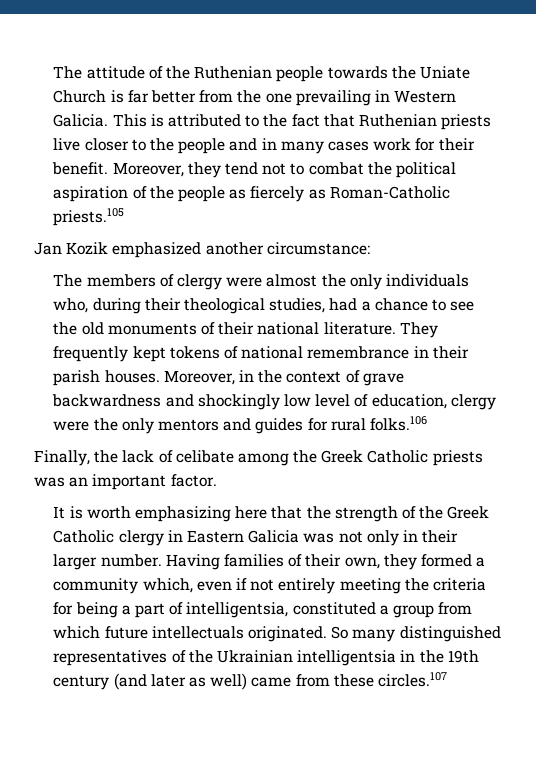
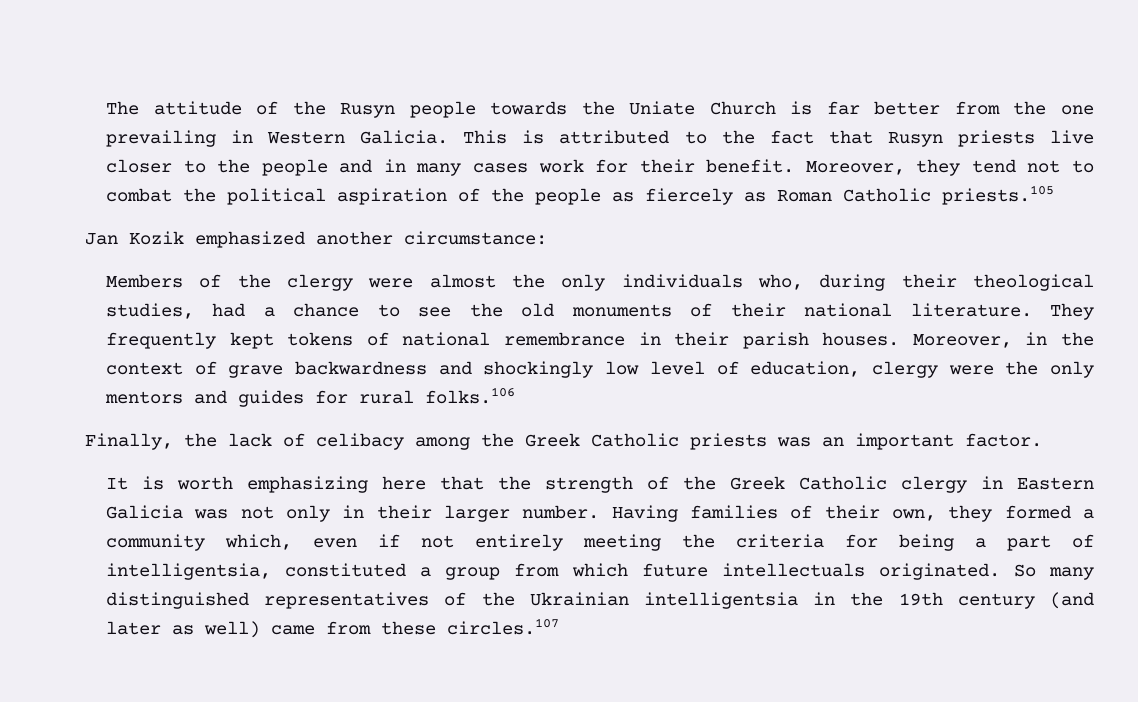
[194,66,273,79] Ruthenian -> [340,103,396,118] Rusyn
[358,114,437,127] Ruthenian -> [887,132,943,147] Rusyn
[329,186,450,199] Roman-Catholic -> [776,188,931,202] Roman Catholic
[53,274,174,287] The members of -> [105,274,271,288] Members of the
[175,450,234,463] celibate -> [316,433,404,450] celibacy

